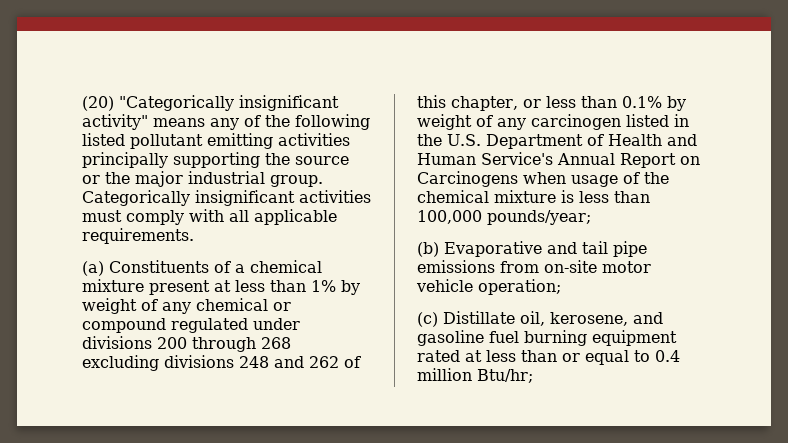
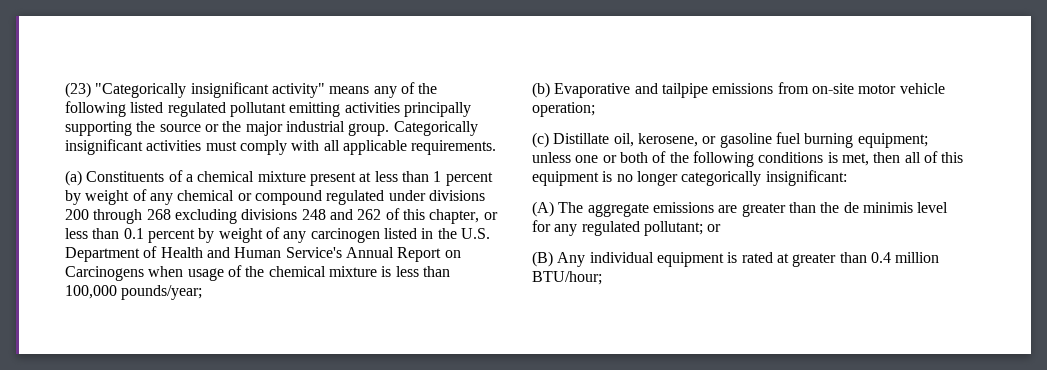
[82,96,114,111] (20) -> [65,82,91,98] (23)
(125, 139) none -> [167,102,226,117] regulated
[311,280,336,292] 1% -> [433,171,493,186] 1 percent
[621,96,662,108] 0.1% -> [123,228,195,243] 0.1 percent
[582,241,647,257] tail pipe -> [661,83,708,98] tailpipe
[633,312,663,324] and -> [702,136,717,144] or
[592,330,677,346] [417,350,650,365] equipment rated at less than or equal to -> [857,133,928,148] [532,151,964,167] [532,170,847,186] [532,201,949,217] [532,220,722,236] [532,251,867,267] equipment; unless one or both of the following conditions is met, then all of this equipment is no longer categorically insignificant: // (A) The aggregate emissions are greater than the de minimis level for any regulated pollutant; or // (B) Any individual equipment is rated at greater than
[477,369,533,383] Btu/hr; -> [532,271,602,285] BTU/hour;

